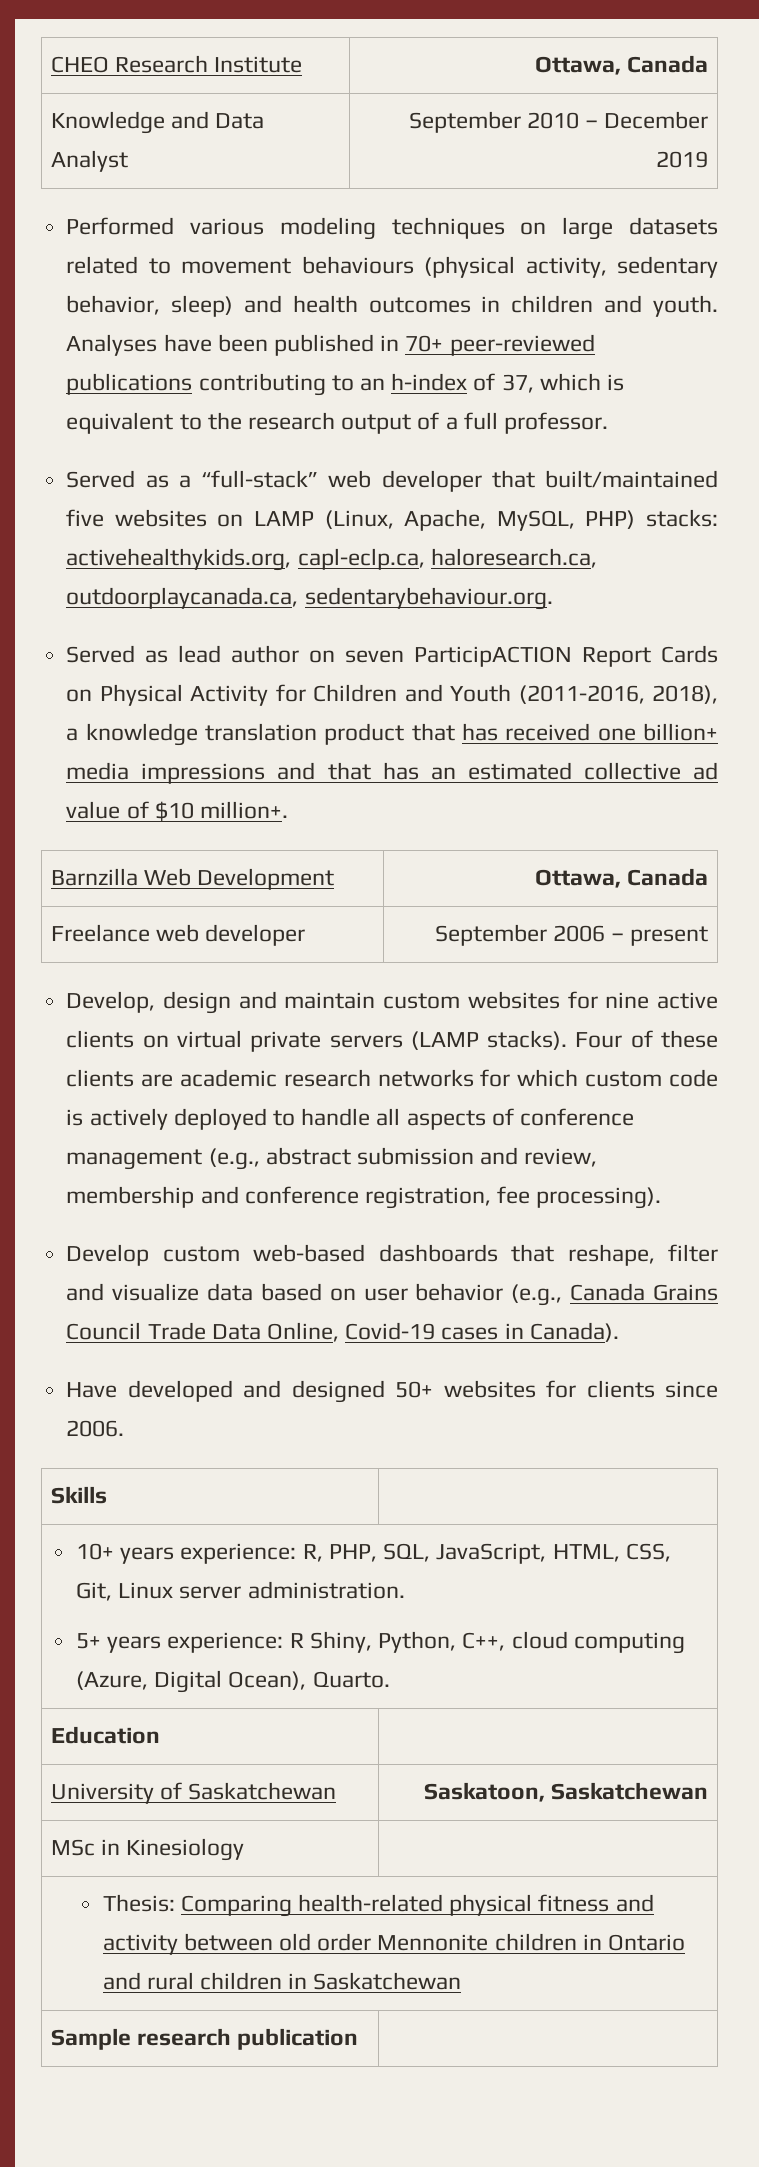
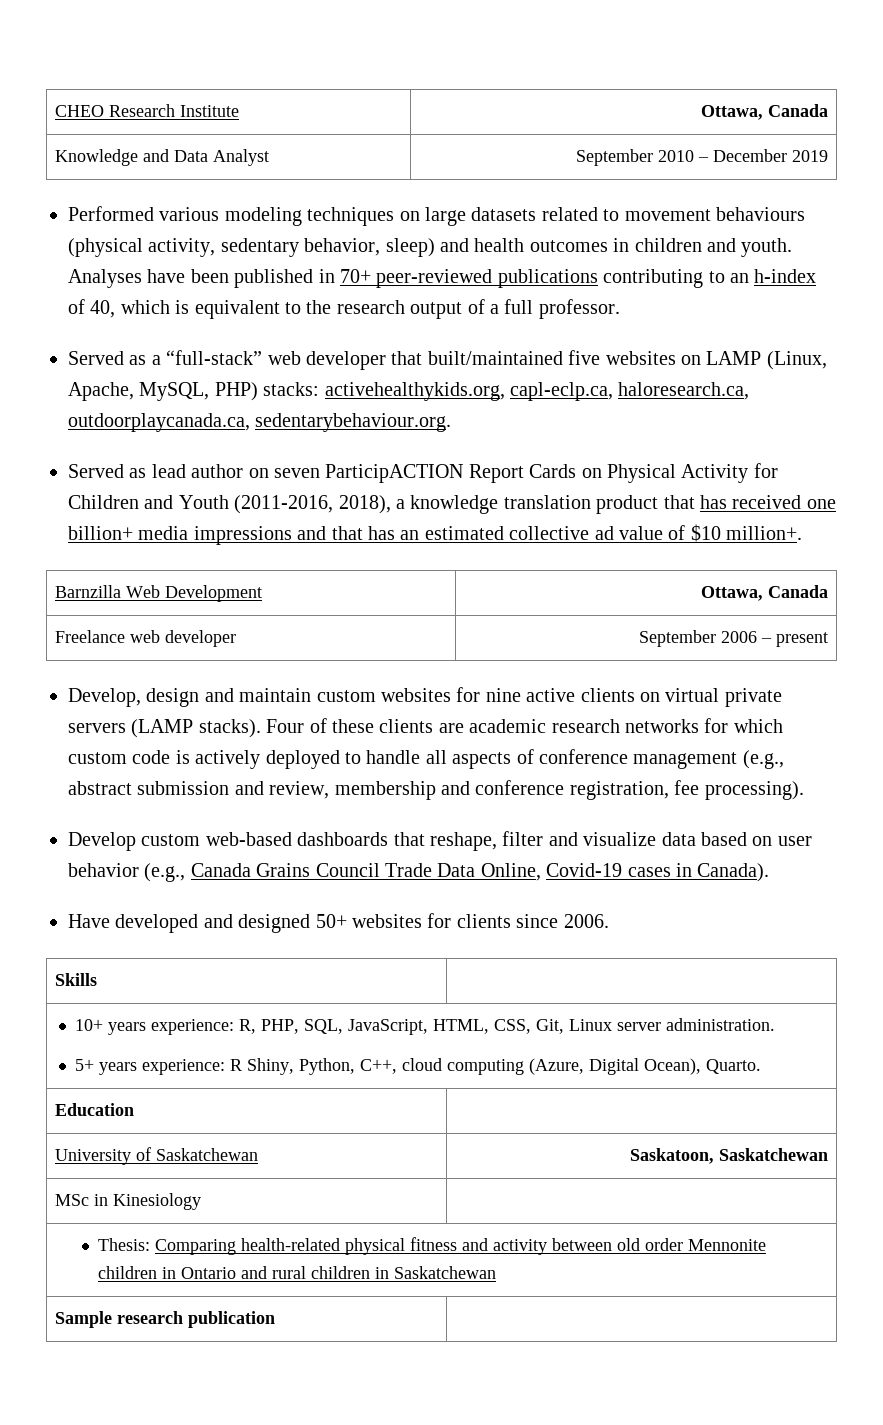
[501,374,534,393] 37, -> [90,300,116,318] 40,

